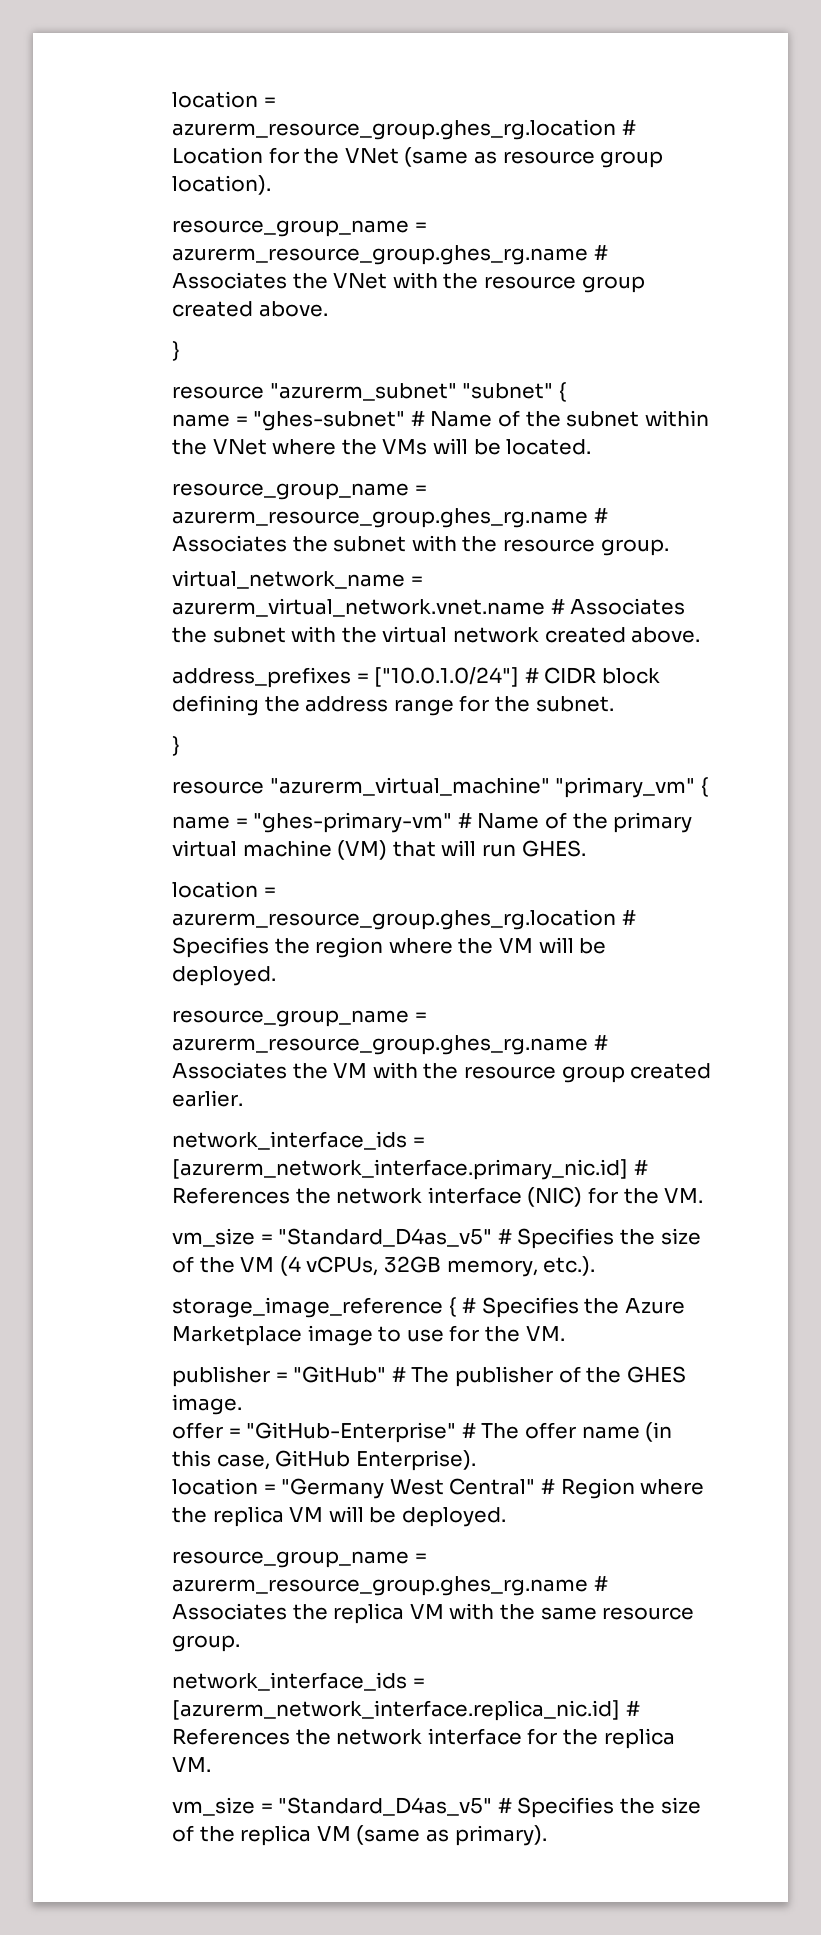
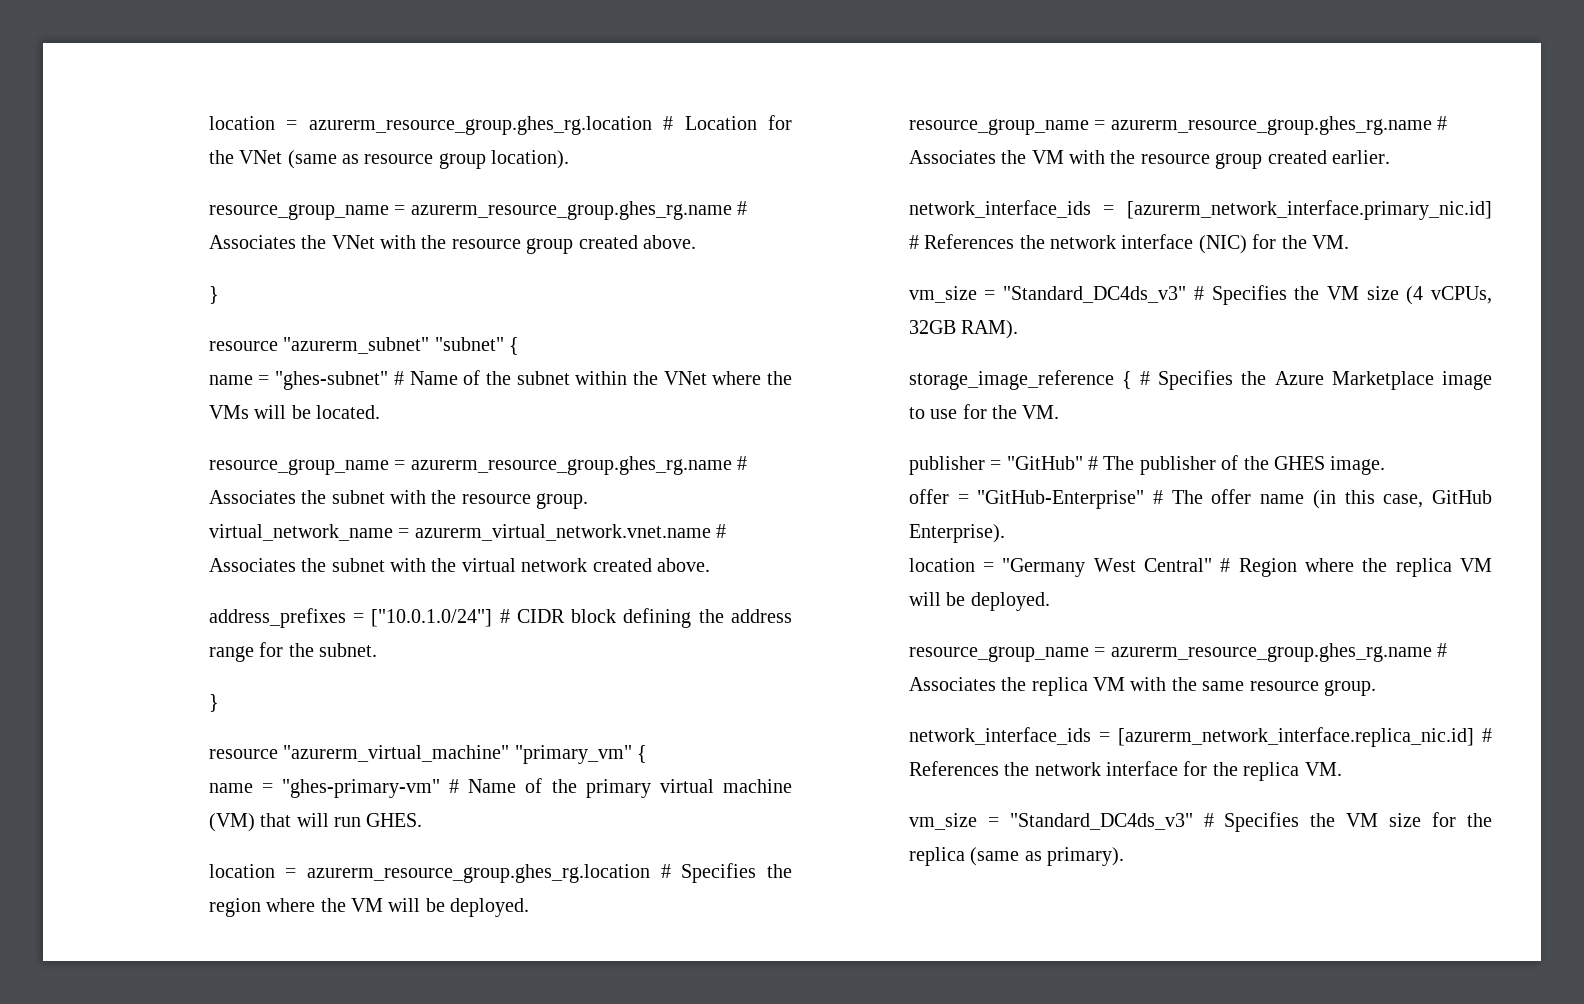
[278,1228,701,1249] [172,1256,275,1273] "Standard_D4as_v5" # Specifies the size of the VM -> [1003,285,1399,305] "Standard_DC4ds_v3" # Specifies the VM size
[446,1256,596,1277] memory, etc.). -> [961,320,1019,339] RAM).
[278,1797,701,1818] [172,1825,351,1846] "Standard_D4as_v5" # Specifies the size of the replica VM -> [1009,812,1493,832] [908,847,965,866] "Standard_DC4ds_v3" # Specifies the VM size for the replica

